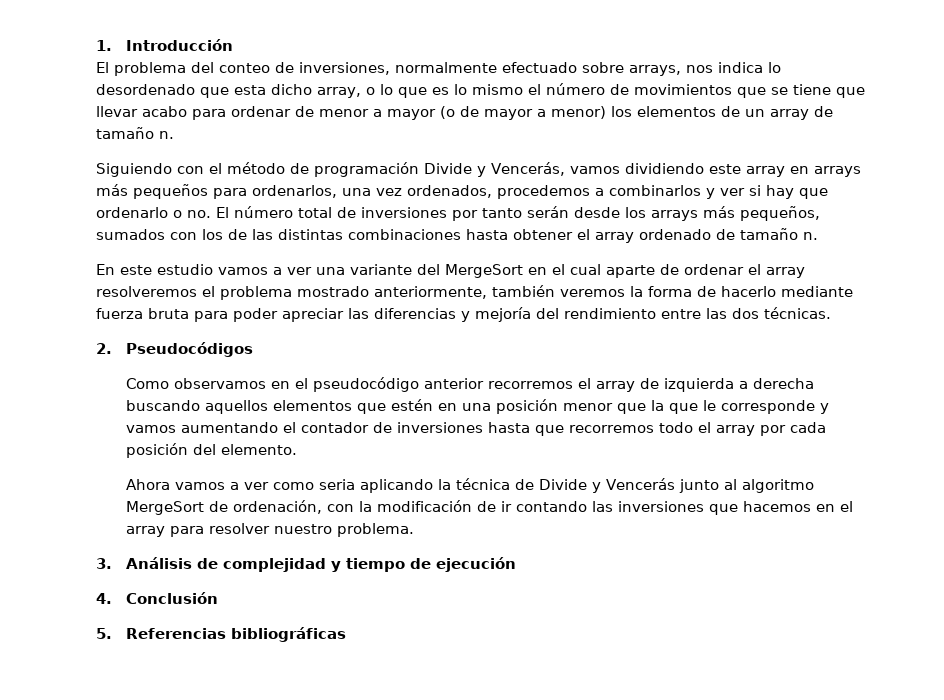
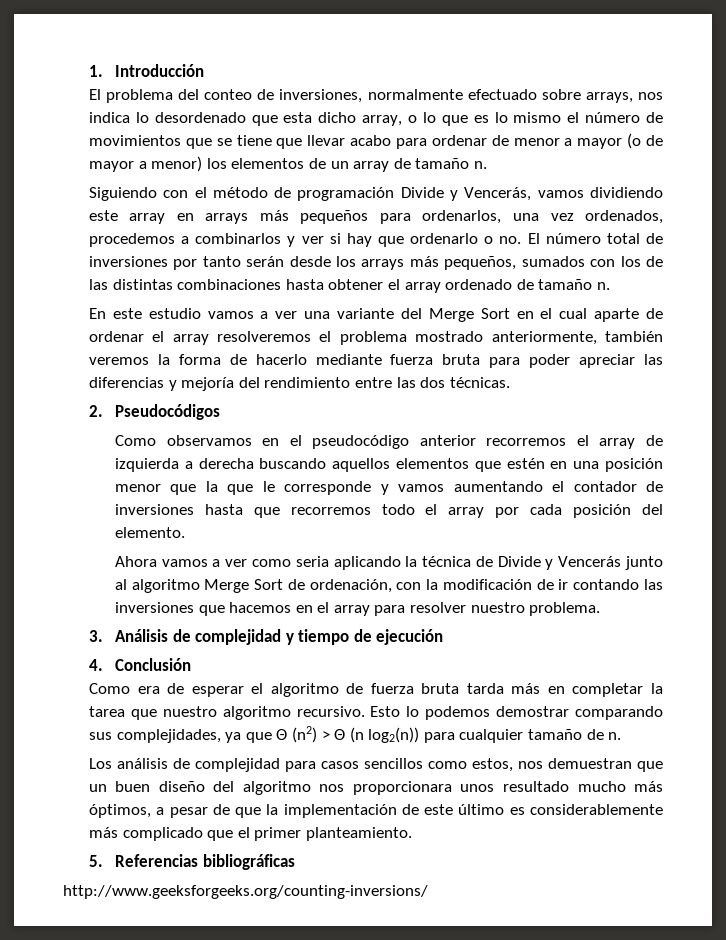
[444,264,523,278] MergeSort -> [428,308,510,322] Merge Sort
[125,501,204,515] MergeSort -> [204,579,284,593] Merge Sort
(218, 598) none -> [88,683,664,697] [88,706,663,720] [88,726,622,743] [88,758,663,772] [88,781,663,795] [88,804,663,818] [88,827,412,841] // Como era de esperar el algoritmo de fuerza bruta tarda más en completar la tarea que nuestro algoritmo recursivo. Esto lo podemos demostrar comparando sus complejidades, ya que Θ (n2) > Θ (n log2(n)) para cualquier tamaño de n. // Los análisis de complejidad para casos sencillos como estos, nos demuestran que un buen diseño del algoritmo nos proporcionara unos resultado mucho más óptimos, a pesar de que la implementación de este último es considerablemente más complicado que el primer planteamiento.
(346, 634) none -> [63,885,428,899] // http://www.geeksforgeeks.org/counting-inversions/

